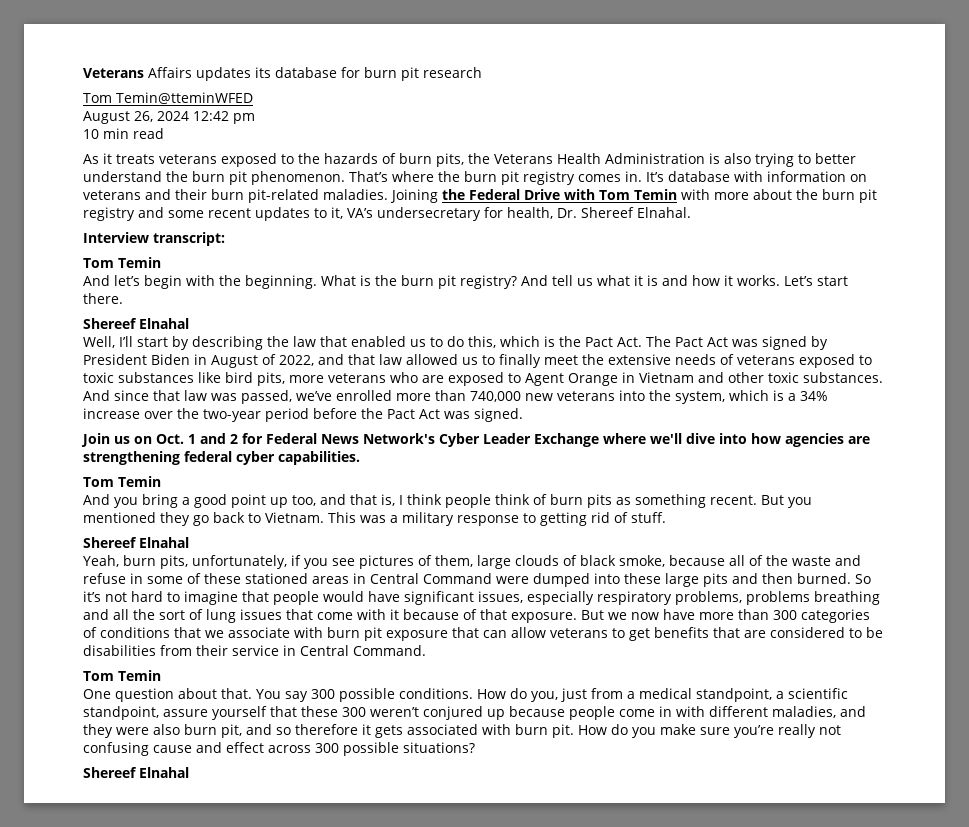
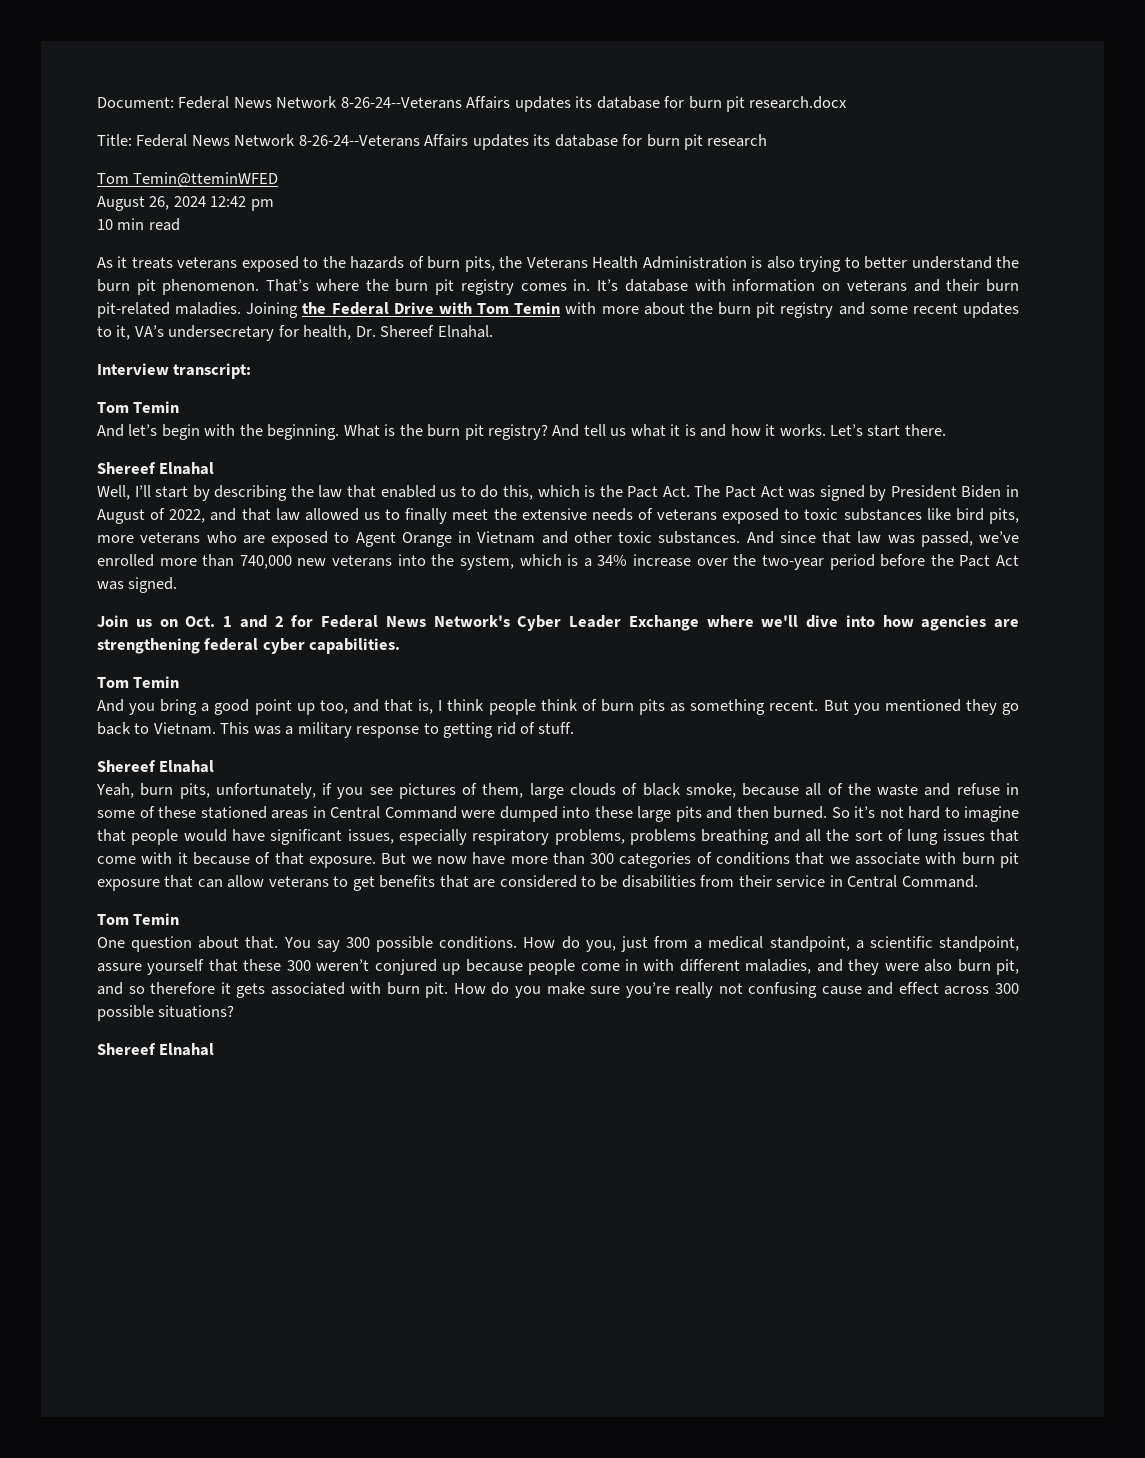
[83,68,144,78] Veterans -> [97,96,848,112] [97,134,420,147] Document: Federal News Network 8-26-24--Veterans Affairs updates its database for burn pit research.docx // Title: Federal News Network 8-26-24--Veterans

